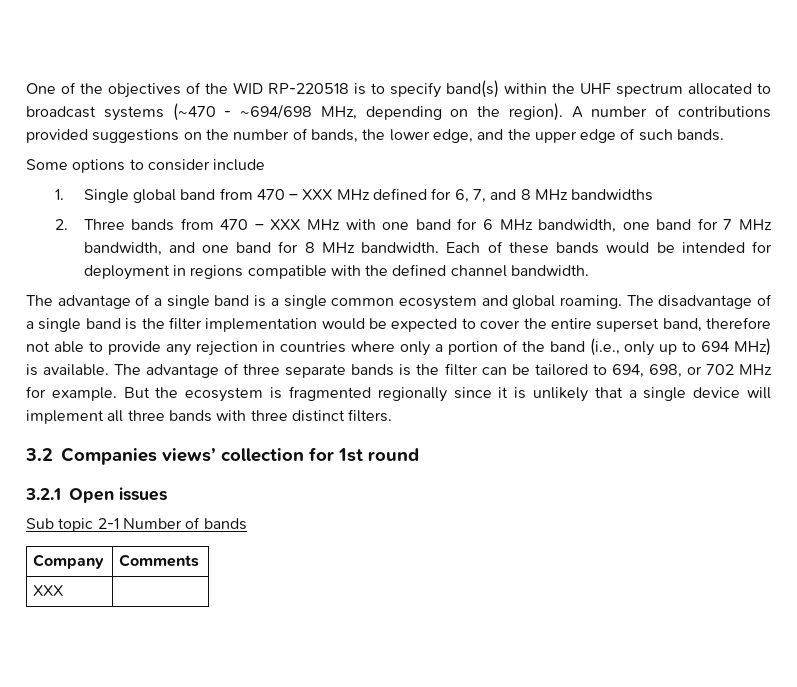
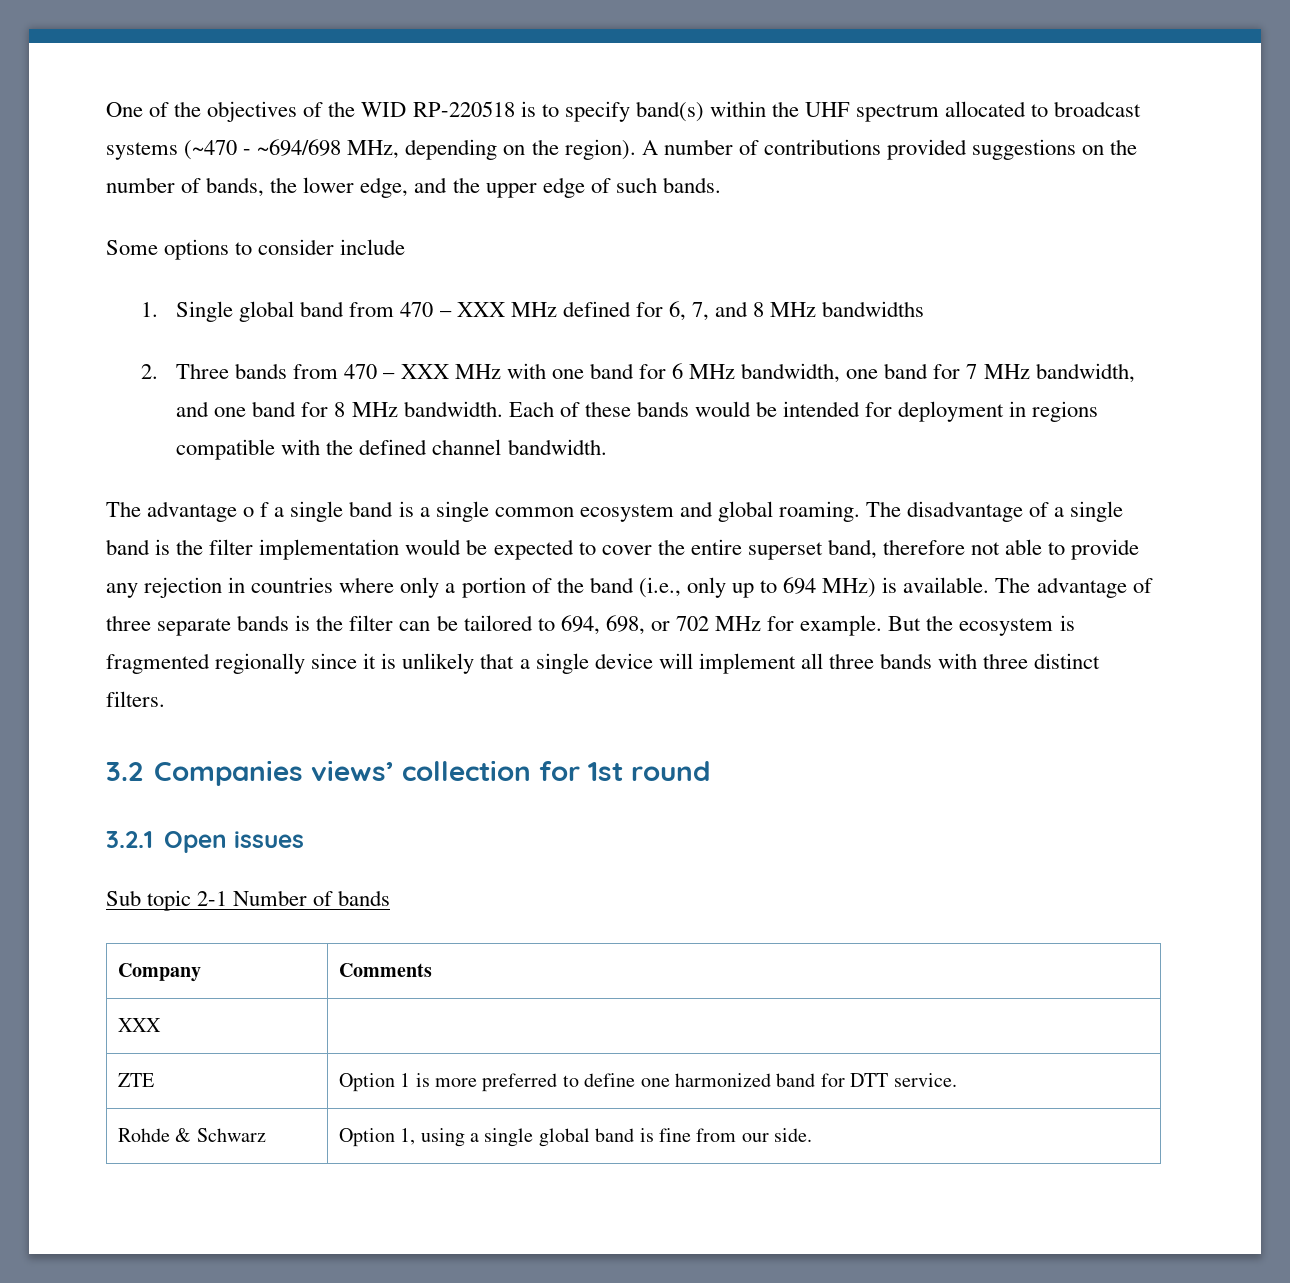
[135,294,151,306] of -> [243,502,270,517] o f
(65, 590) none -> [117,1073,154,1087] [338,1073,957,1092] [117,1128,266,1142] [338,1128,813,1147] // ZTE | Option 1 is more preferred to define one harmonized band for DTT service. // Rohde & Schwarz | Option 1, using a single global band is fine from our side.

